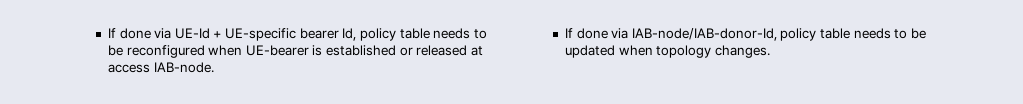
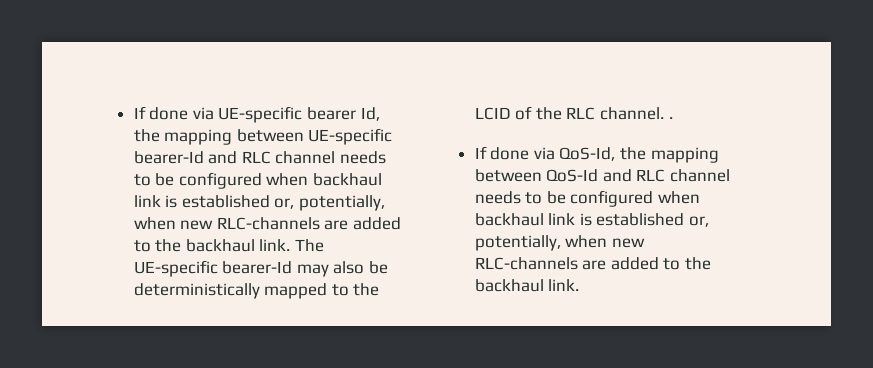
[107,28,222,39] If done via UE-Id + -> [133,106,214,120] If done via
[360,28,487,41] [107,45,484,58] [107,62,214,73] [564,28,927,41] [564,45,770,58] policy table needs to be reconfigured when UE-bearer is established or released at access IAB-node. // If done via IAB-node/IAB-donor-Id, policy table needs to be updated when topology changes. -> [133,128,393,145] [133,151,387,164] [133,172,383,189] [133,195,386,211] [133,217,402,230] [133,239,325,252] [133,260,389,277] [133,283,380,299] [474,106,673,120] [474,146,719,163] [474,169,731,182] [474,190,701,207] [474,213,710,227] [474,235,645,251] [474,257,712,270] [474,279,580,292] the mapping between UE-specific bearer-Id and RLC channel needs to be configured when backhaul link is established or, potentially, when new RLC-channels are added to the backhaul link. The UE-specific bearer-Id may also be deterministically mapped to the LCID of the RLC channel. . // If done via QoS-Id, the mapping between QoS-Id and RLC channel needs to be configured when backhaul link is established or, potentially, when new RLC-channels are added to the backhaul link.

